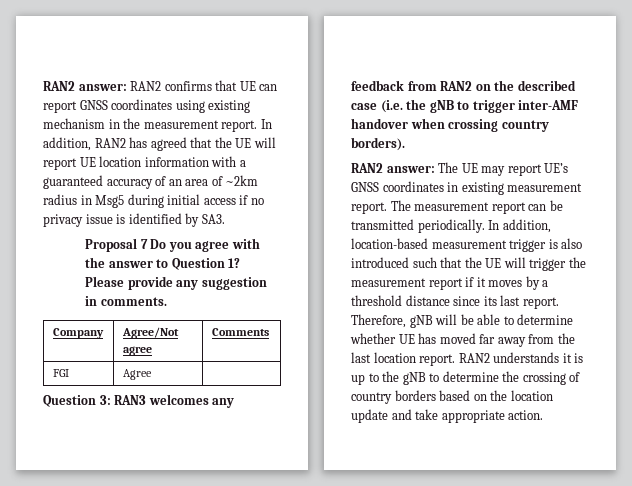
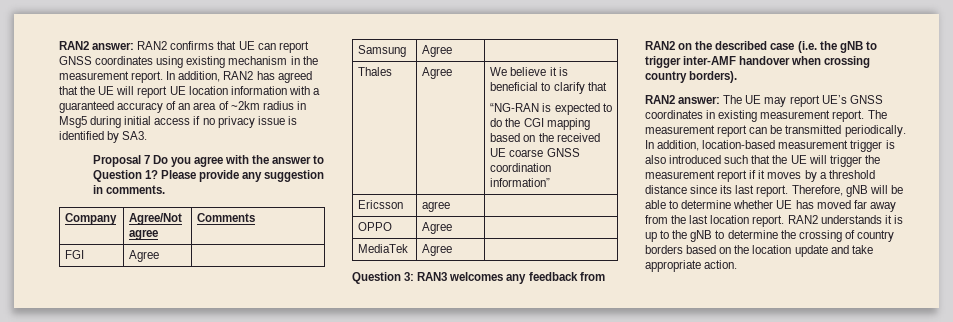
(152, 374) none -> [358,45,407,57] [422,45,453,57] [358,67,393,76] [422,67,453,79] [490,67,568,76] [490,82,607,94] [490,103,612,115] [490,118,590,130] [490,133,600,142] [490,148,580,157] [490,163,552,172] [490,178,551,187] [358,200,404,209] [422,201,451,212] [358,222,393,231] [422,222,453,234] [358,244,409,253] [422,244,453,256] // Samsung | Agree | // Thales | Agree | We believe it is beneficial to clarify that // “NG-RAN is expected to do the CGI mapping based on the received UE coarse GNSS coordination information” // Ericsson | agree | // OPPO | Agree | // MediaTek | Agree |

